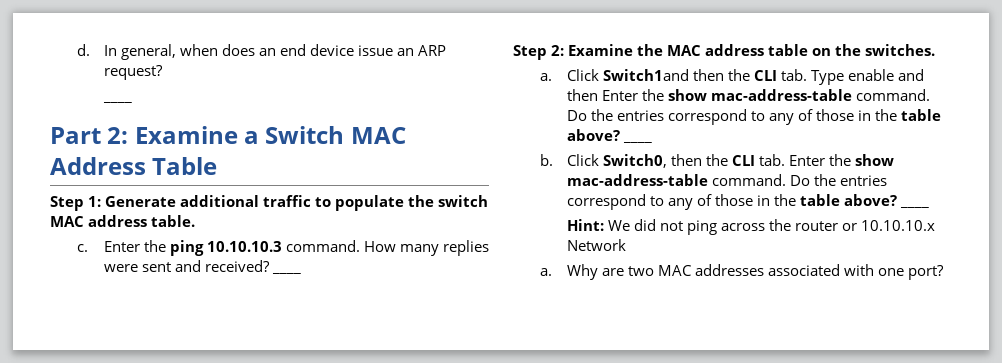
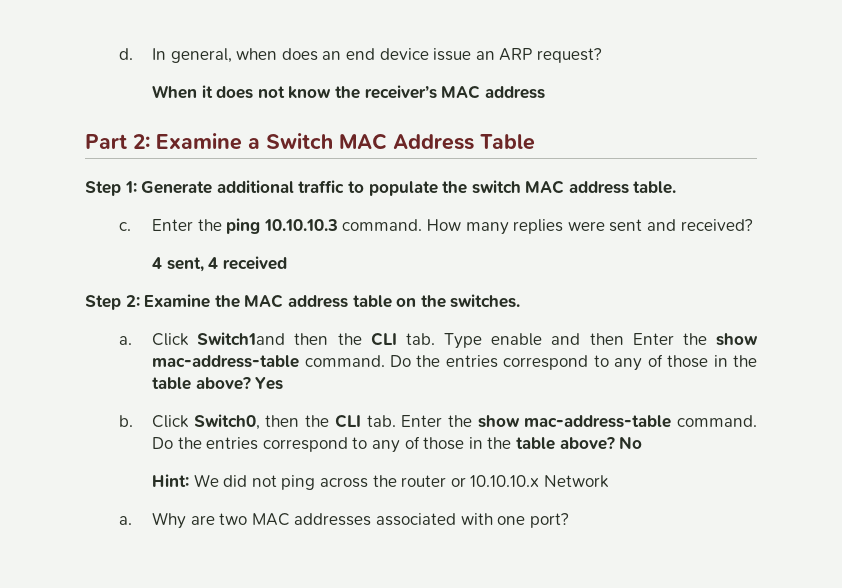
[102,101,132,103] ____ -> [152,85,545,99] When it does not know the receiver’s MAC address
[271,272,301,274] ____ -> [152,256,287,272] // 4 sent, 4 received
[622,141,652,143] ____ -> [255,377,284,390] Yes
[900,206,930,208] ____ -> [619,436,643,449] No

